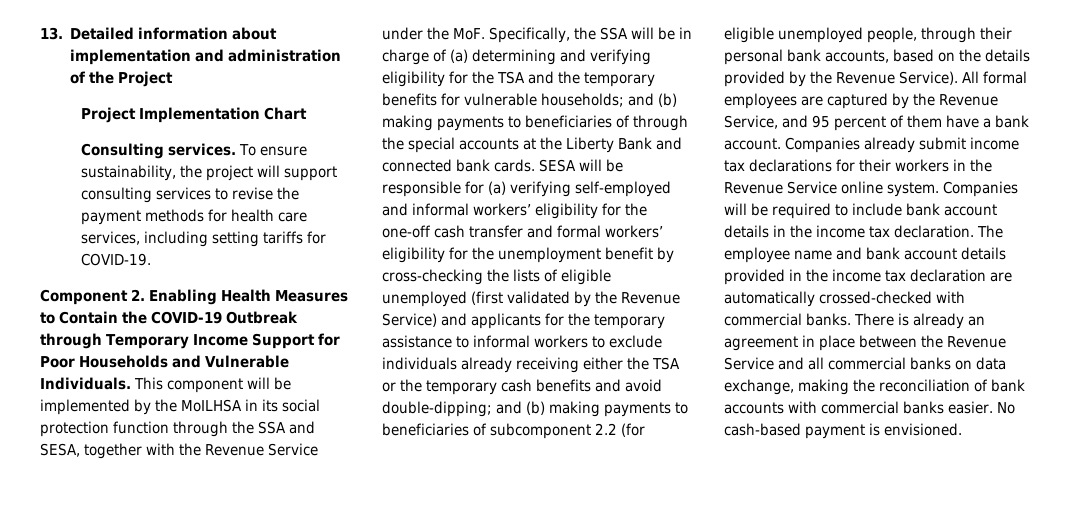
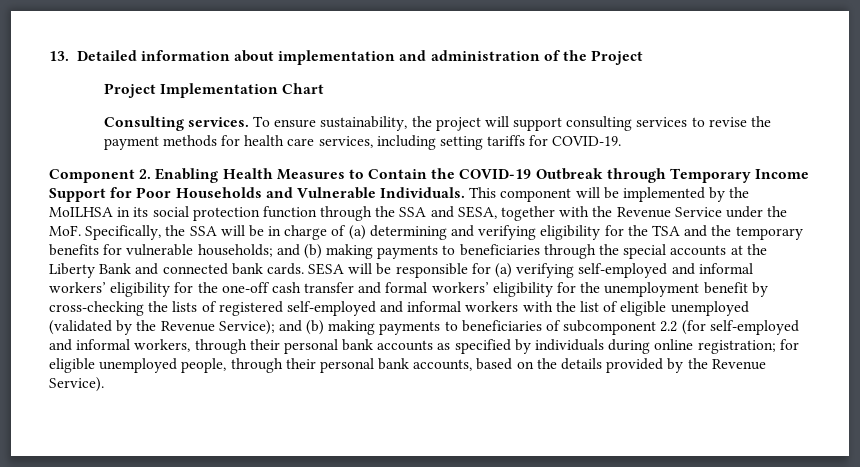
[616,115,630,128] of -> (540, 250) none
[561,269,611,285] [382,291,680,307] [382,313,665,329] [382,335,662,348] [382,357,680,373] [382,379,662,395] [382,401,492,417] eligible unemployed (first validated by the Revenue Service) and applicants for the temporary assistance to informal workers to exclude individuals already receiving either the TSA or the temporary cash benefits and avoid double-dipping; -> [218,301,749,316] [49,320,275,335] registered self-employed and informal workers with the list of eligible unemployed (validated by the Revenue Service);
(645, 430) none -> [709,320,799,335] [49,339,799,354] self-employed and informal workers, through their personal bank accounts as specified by individuals during online registration; for
[962,71,1027,84] [724,93,998,109] [724,115,1029,131] [724,137,1019,153] [724,159,992,172] [724,181,1018,197] [724,203,997,219] [724,225,1003,238] [724,247,1006,263] [724,269,1012,285] [724,291,965,307] [724,313,985,329] [724,335,1006,351] [724,357,1006,370] [724,379,1025,395] [724,401,1015,414] [724,423,962,439] All formal employees are captured by the Revenue Service, and 95 percent of them have a bank account. Companies already submit income tax declarations for their workers in the Revenue Service online system. Companies will be required to include bank account details in the income tax declaration. The employee name and bank account details provided in the income tax declaration are automatically crossed-checked with commercial banks. There is already an agreement in place between the Revenue Service and all commercial banks on data exchange, making the reconciliation of bank accounts with commercial banks easier. No cash-based payment is envisioned. -> (104, 384) none

